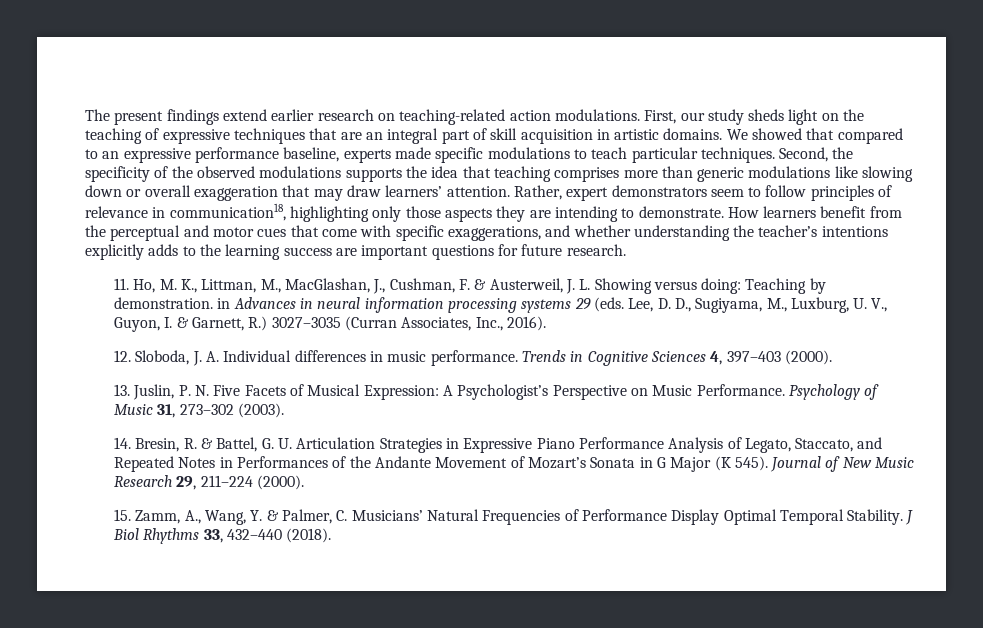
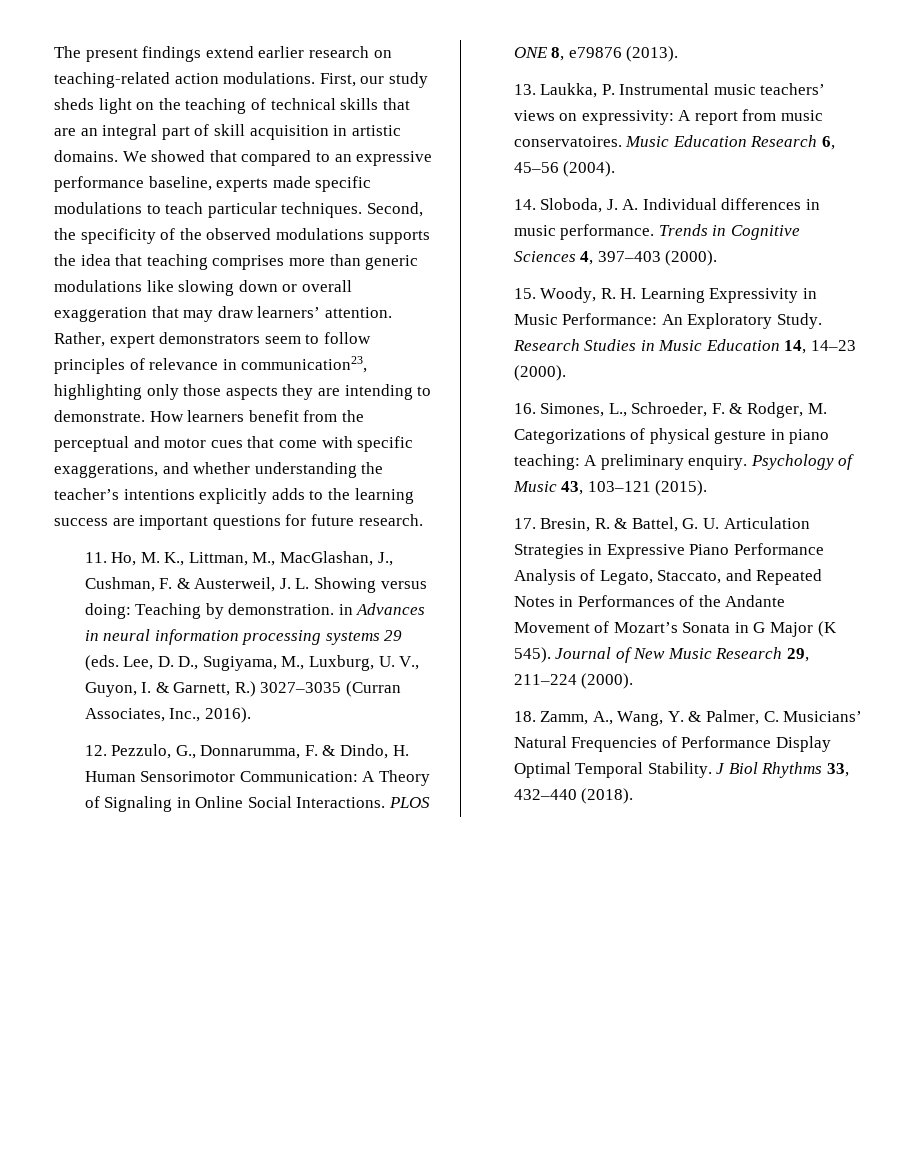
[162,128,305,144] expressive techniques -> [270,98,379,110] technical skills
[169,203,286,221] communication18, -> [241,356,368,373] communication23,
(132, 356) none -> [111,744,409,759] [84,770,430,786] [84,796,431,812] [513,46,679,62] [513,83,826,98] [513,109,824,125] [513,135,835,150] [513,161,616,177] [513,199,536,210] Pezzulo, G., Donnarumma, F. & Dindo, H. Human Sensorimotor Communication: A Theory of Signaling in Online Social Interactions. PLOS ONE 8, e79876 (2013). // 13. Laukka, P. Instrumental music teachers’ views on expressivity: A report from music conservatoires. Music Education Research 6, 45–56 (2004). // 14.
[114,384,880,400] [114,403,285,418] [114,437,132,449] 13. Juslin, P. N. Five Facets of Musical Expression: A Psychologist’s Perspective on Music Performance. Psychology of Music 31, 273–302 (2003). // 14. -> [513,287,818,303] [513,313,822,329] [512,339,857,354] [513,365,566,381] [513,402,827,418] [513,428,830,444] [513,454,855,470] [512,480,708,496] [513,518,536,529] 15. Woody, R. H. Learning Expressivity in Music Performance: An Exploratory Study. Research Studies in Music Education 14, 14–23 (2000). // 16. Simones, L., Schroeder, F. & Rodger, M. Categorizations of physical gesture in piano teaching: A preliminary enquiry. Psychology of Music 43, 103–121 (2015). // 17.
[114,509,132,521] 15. -> [513,711,536,722] 18.

